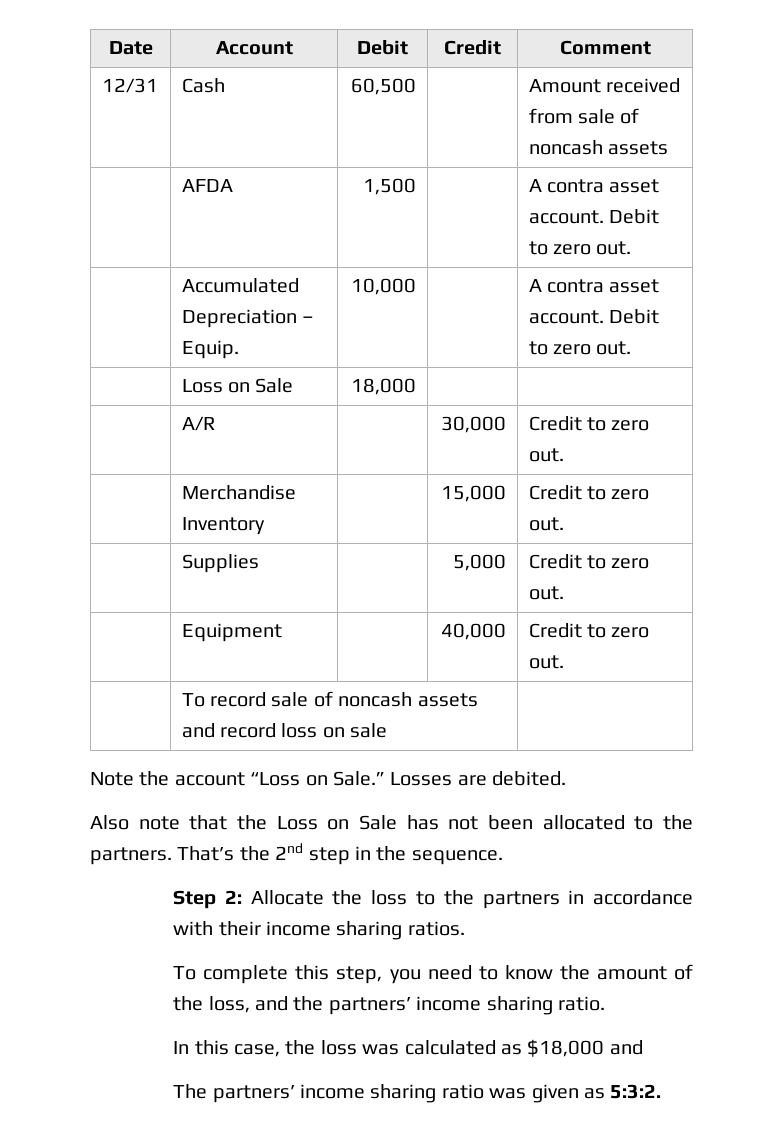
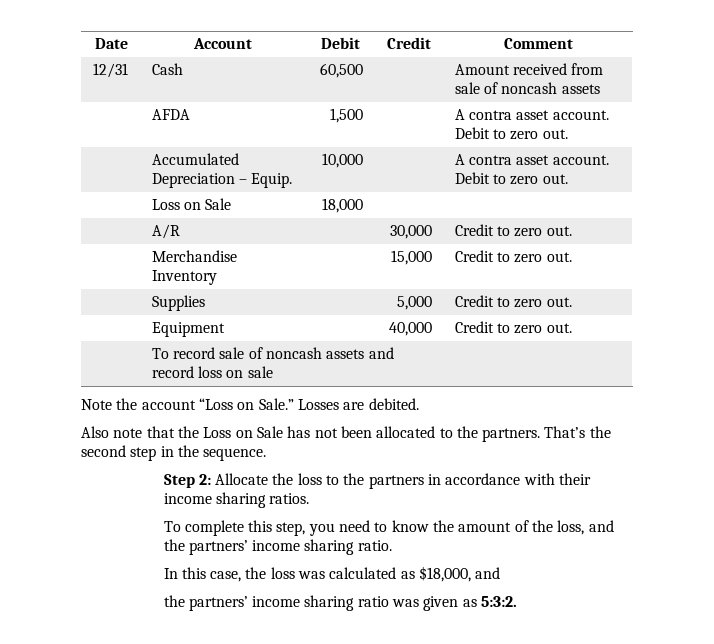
[275,843,304,860] 2nd -> [81,445,126,457] second
[527,1039,605,1057] $18,000 -> [419,566,472,582] $18,000,
[173,1084,208,1099] The -> [163,595,185,607] the

